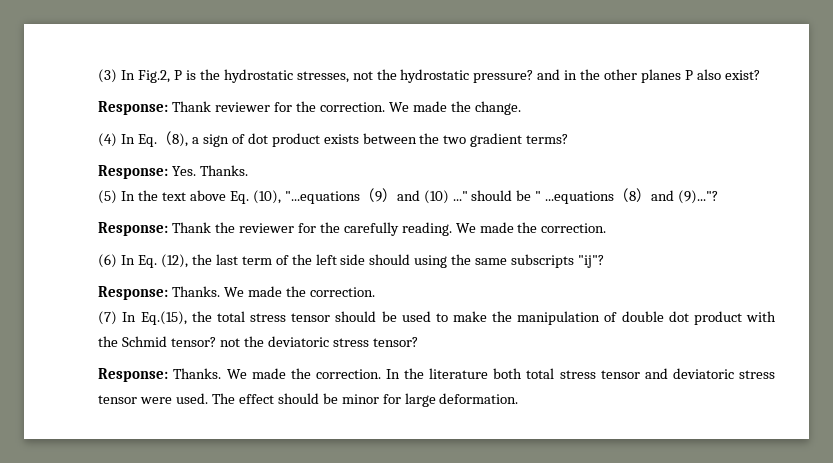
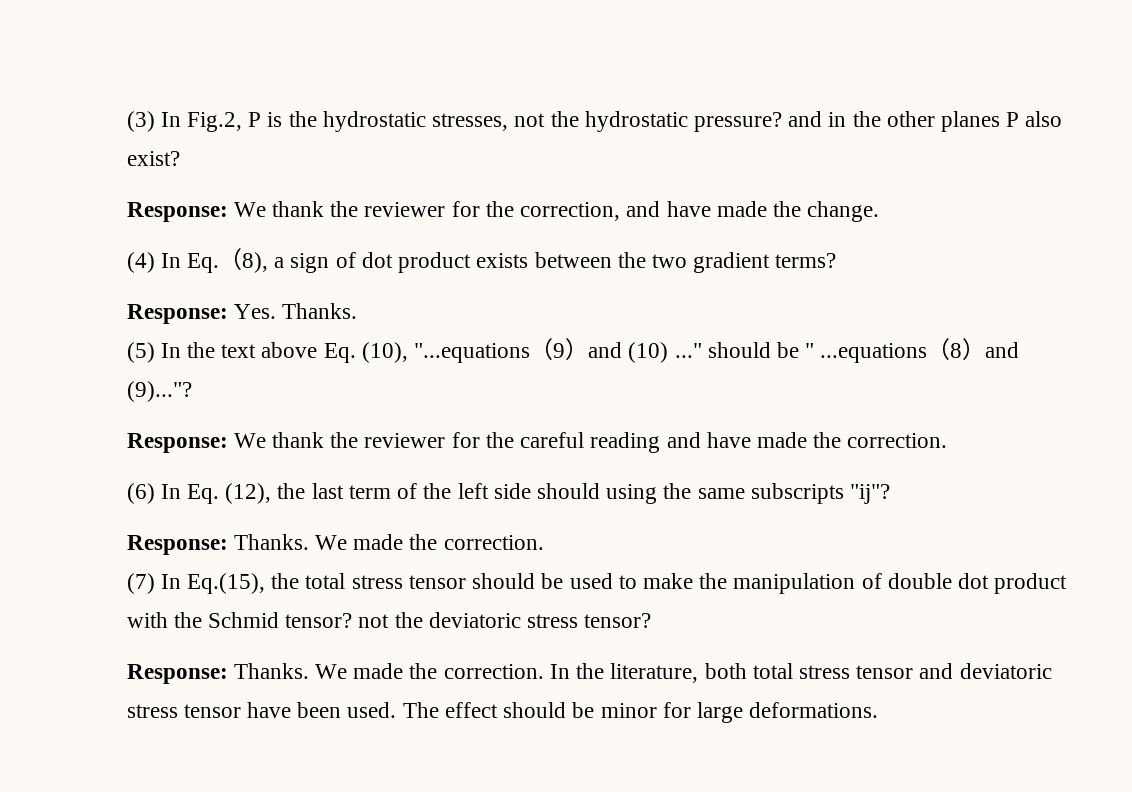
[172,101,409,112] Thank reviewer for the correction. We -> [233,201,711,221] We thank the reviewer for the correction, and have
[172,222,476,236] Thank the reviewer for the carefully reading. We -> [233,432,751,453] We thank the reviewer for the careful reading and have
[429,368,489,379] literature -> [610,663,699,683] literature,
[140,397,173,404] were -> [247,702,342,718] have been
[439,393,519,404] deformation. -> [749,702,879,718] deformations.

